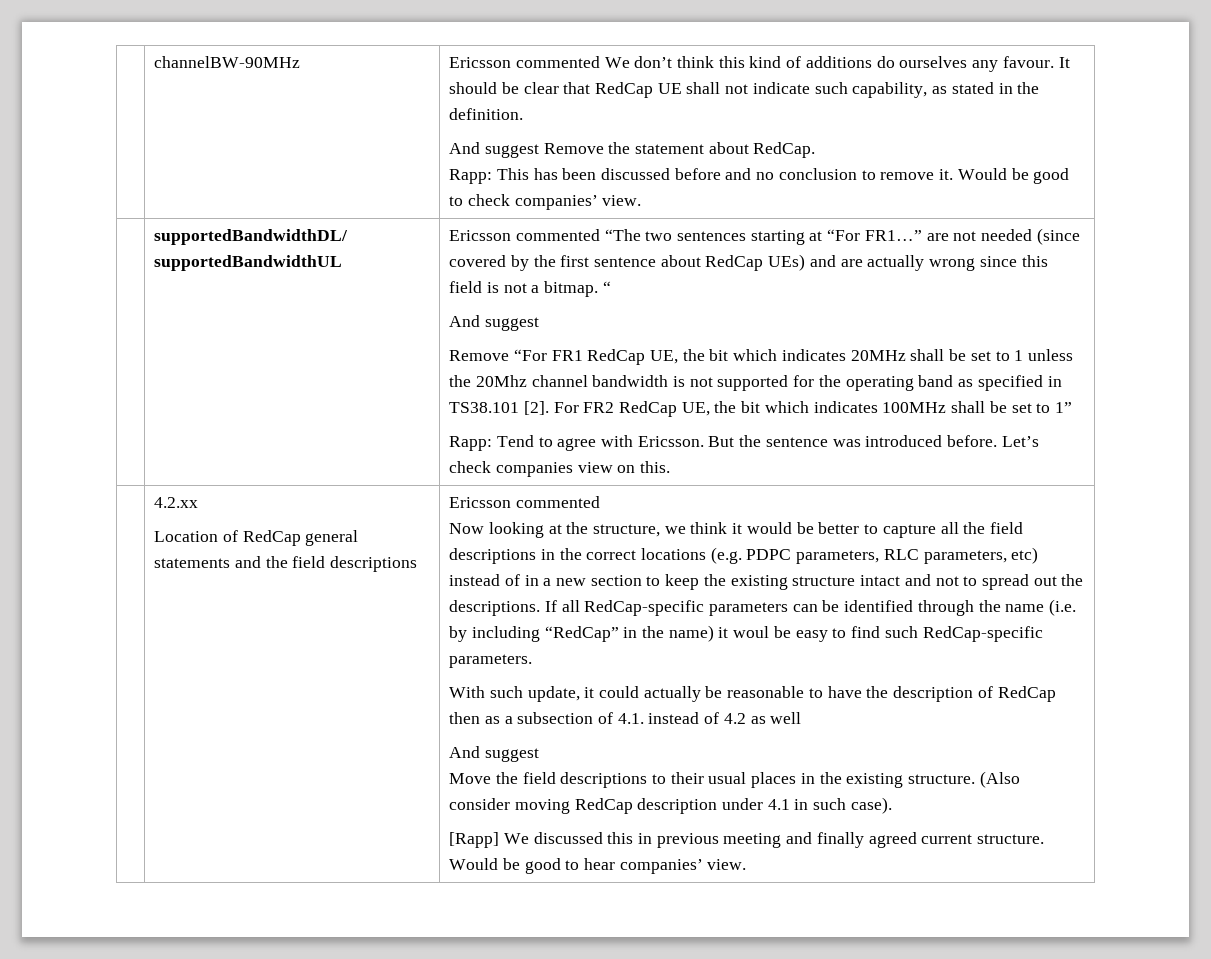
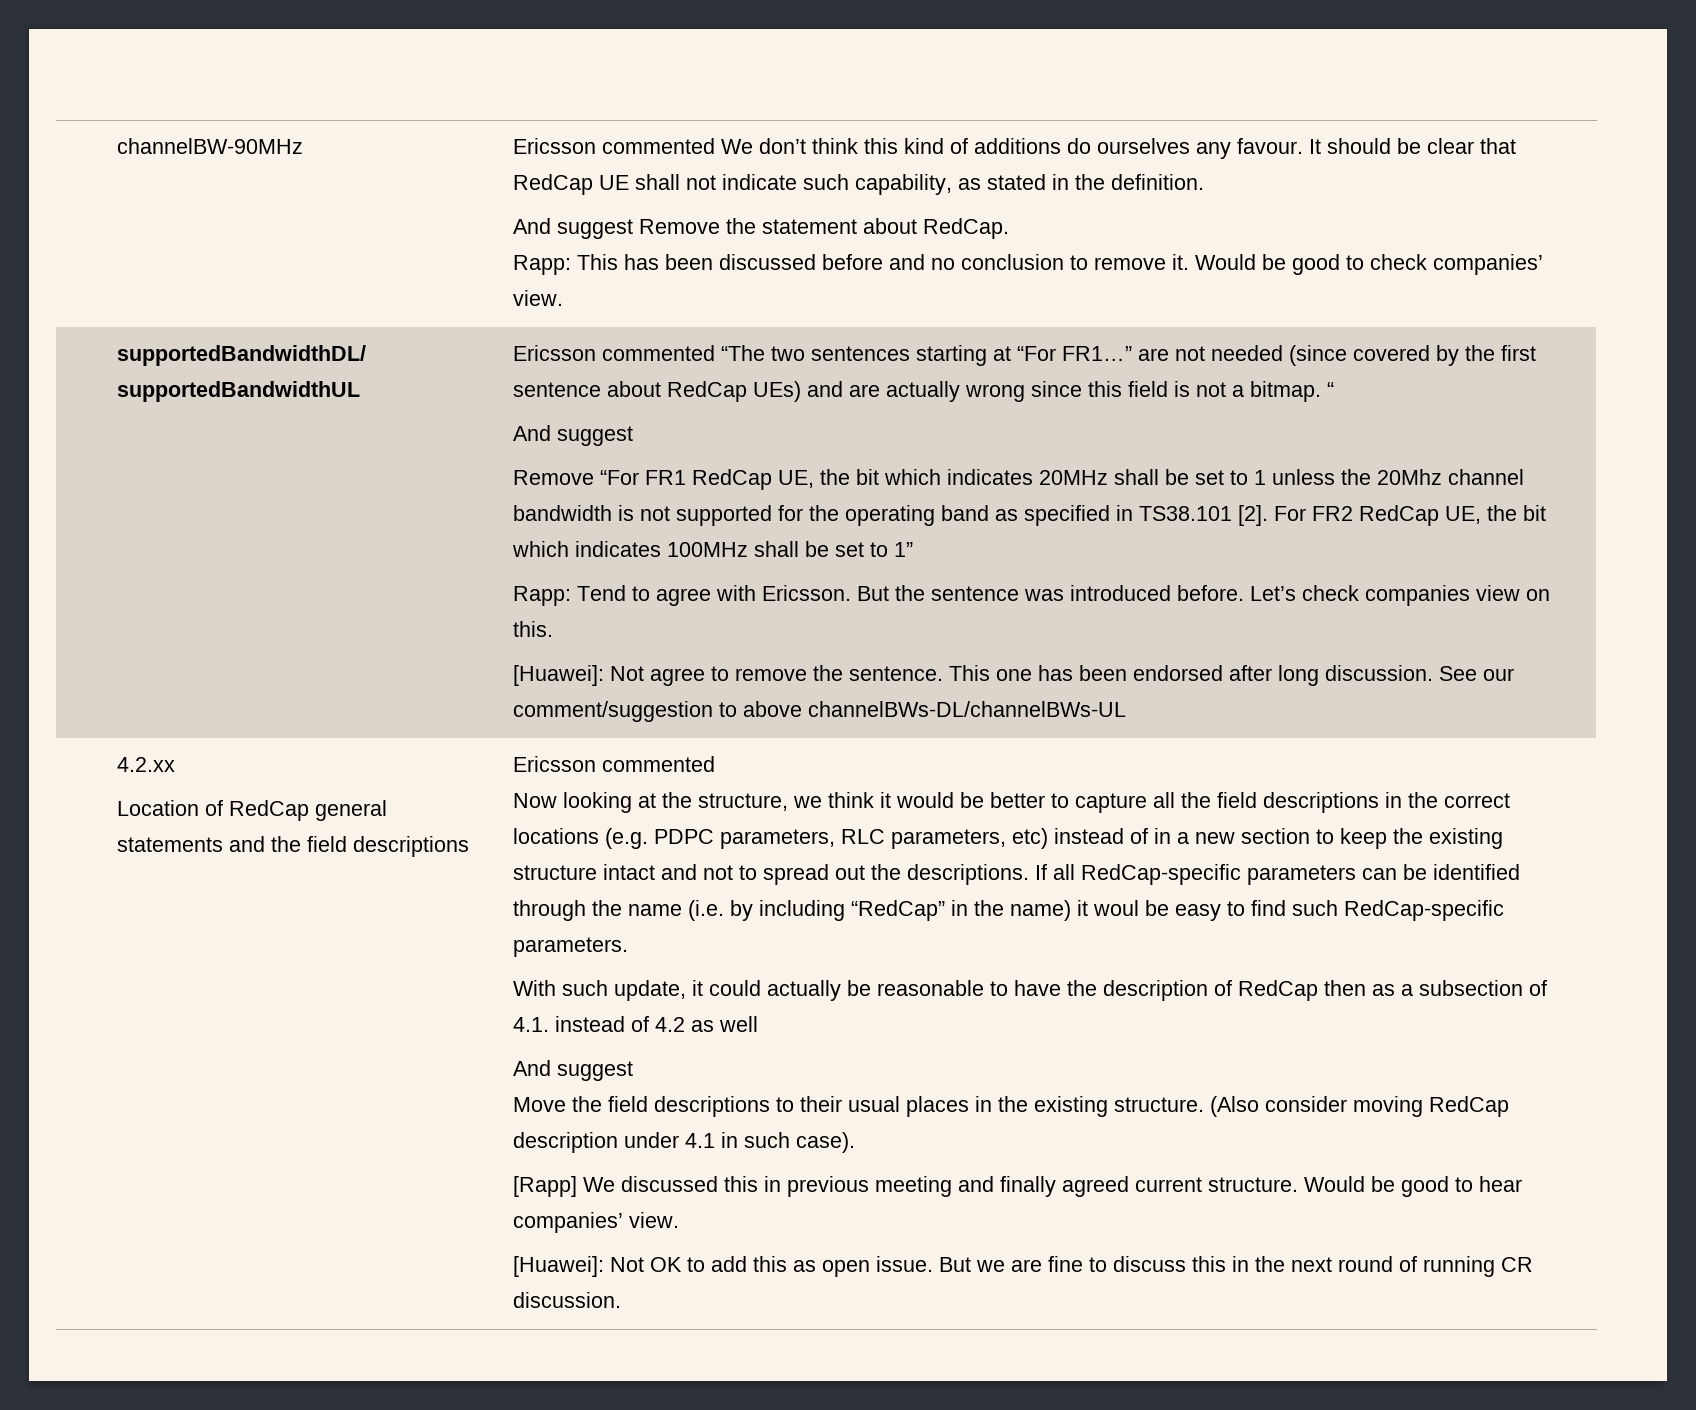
(671, 467) none -> [512,665,1514,686] [512,701,1126,722] // [Huawei]: Not agree to remove the sentence. This one has been endorsed after long discussion. See our comment/suggestion to above channelBWs-DL/channelBWs-UL
(747, 864) none -> [512,1256,1533,1277] [512,1292,621,1308] // [Huawei]: Not OK to add this as open issue. But we are fine to discuss this in the next round of running CR discussion.

